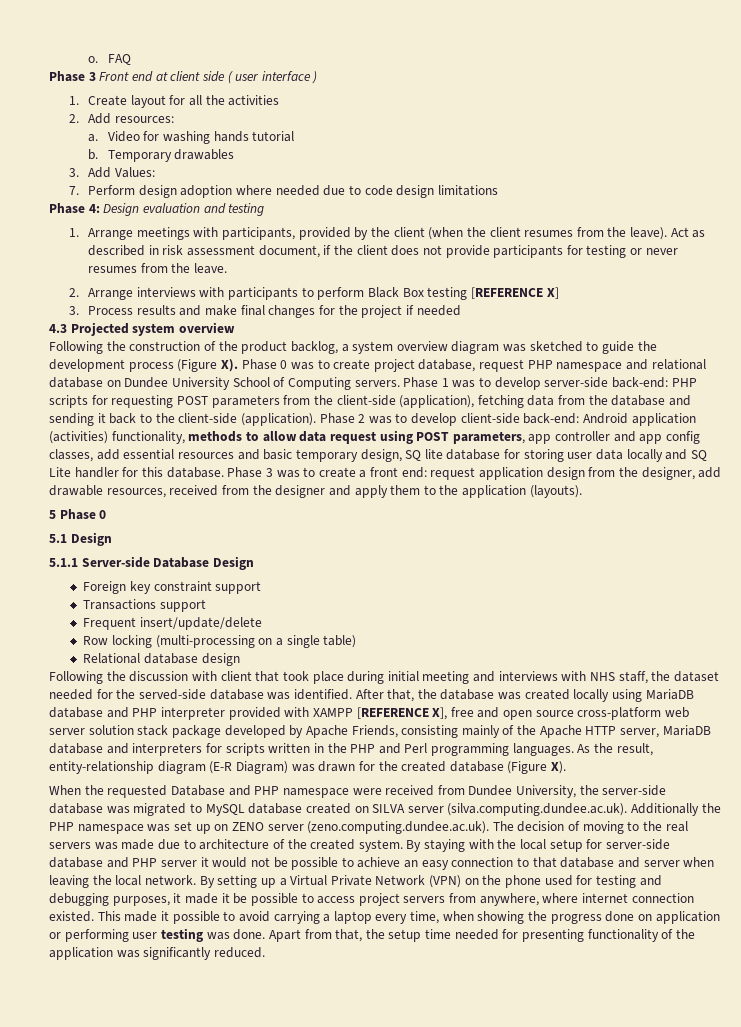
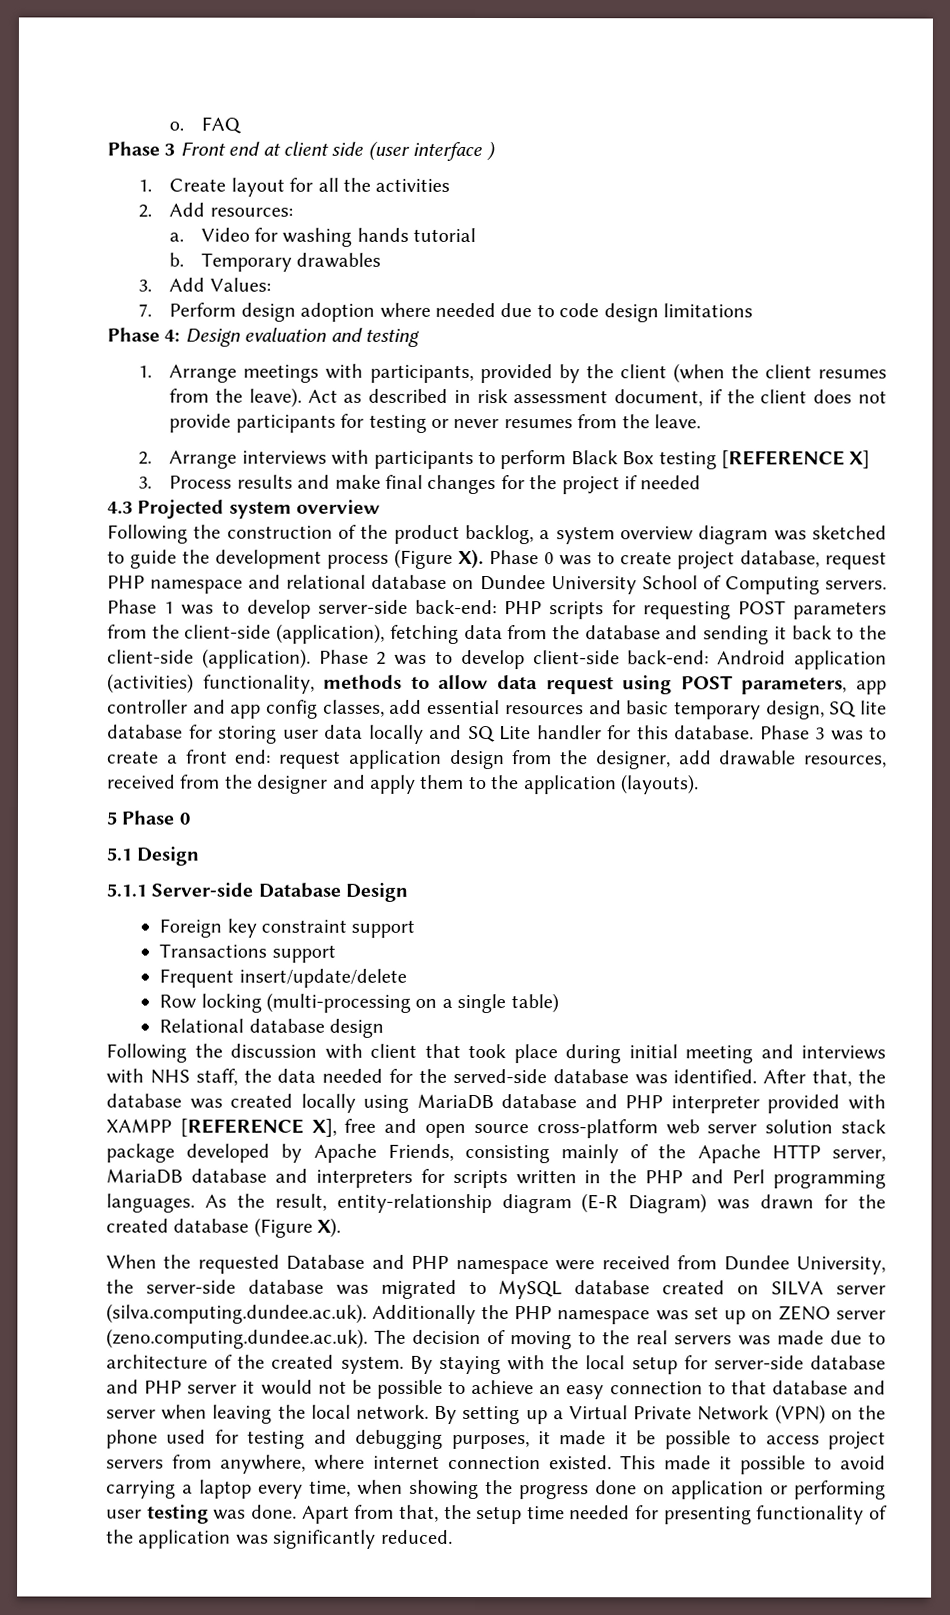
[227,71,260,84] ( user -> [367,140,410,161] (user
[673,671,719,682] dataset -> [277,1068,317,1083] data

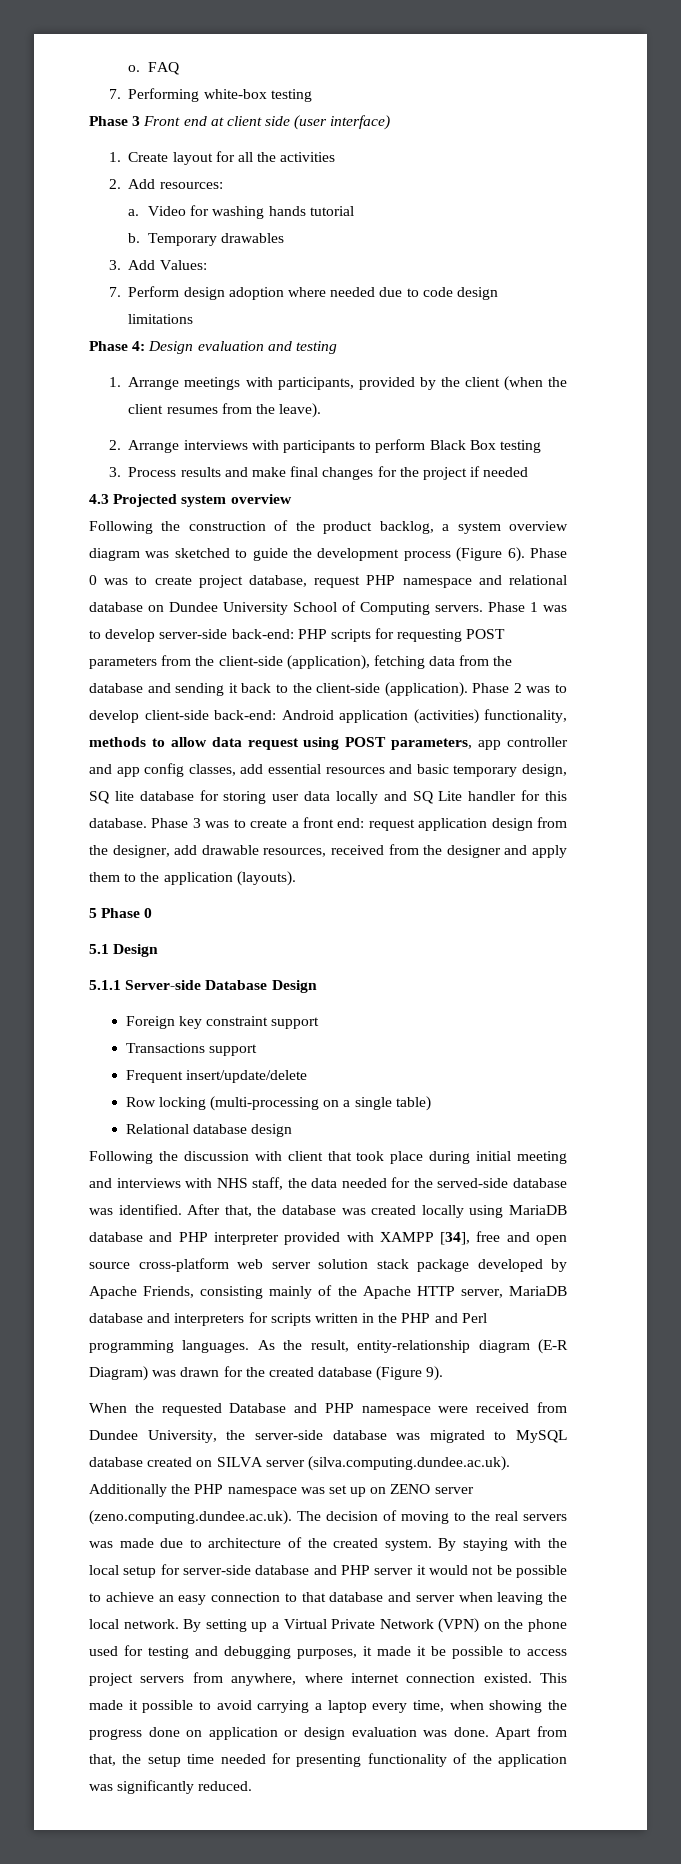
(242, 125) none -> [108,88,312,102] // 7. Performing white-box testing
[412,141,496,162] interface ) -> [330,115,391,130] interface)
[307,388,887,407] [169,413,701,433] Act as described in risk assessment document, if the client does not provide participants for testing or never resumes from the leave. -> (322, 410) none
[720,450,871,469] [REFERENCE X] -> (541, 446) none
[458,548,484,570] X). -> [507,547,525,562] 6).
[179,1118,337,1137] [REFERENCE X], -> [440,1232,471,1245] [34],
[317,1217,342,1238] X). -> [426,1366,444,1381] 9).
[794,1480,886,1500] [106,1504,209,1524] performing user testing -> [304,1727,417,1740] design evaluation

